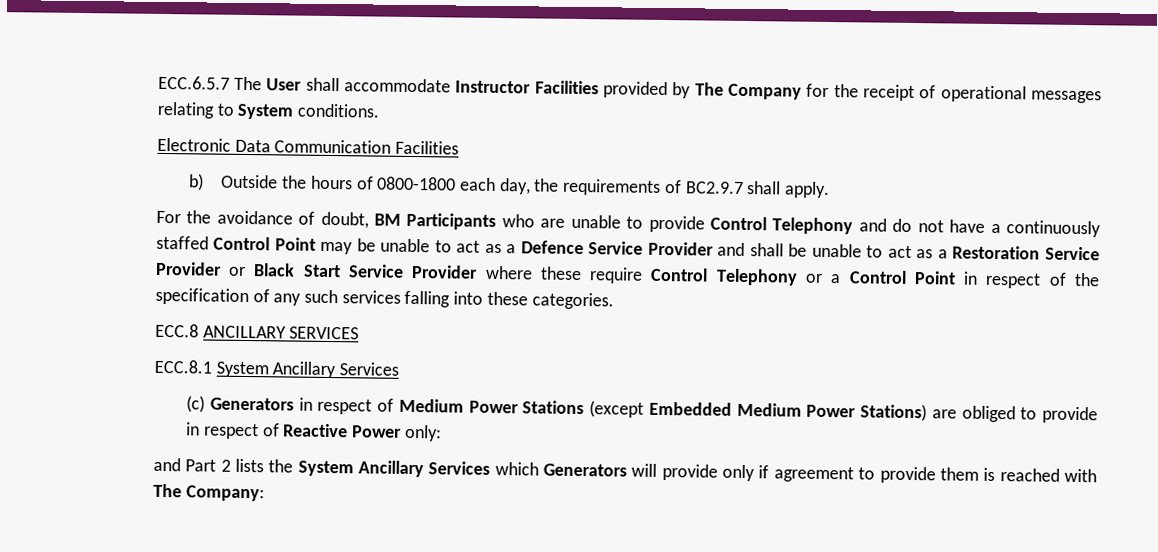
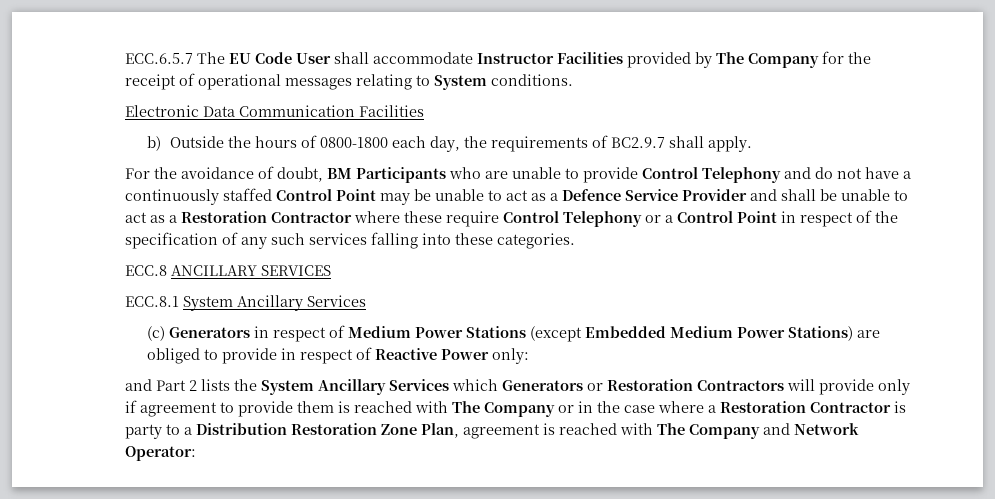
(263, 83) none -> [228,52,292,64] EU Code
[1044,246,1100,261] [154,261,479,279] Service Provider or Black Start Service Provider -> [270,212,352,223] Contractor
(628, 470) none -> [586,379,784,391] or Restoration Contractors
[185,485,265,502] Company: -> [483,401,906,417] [124,423,859,439] [124,446,196,461] Company or in the case where a Restoration Contractor is party to a Distribution Restoration Zone Plan, agreement is reached with The Company and Network Operator:

